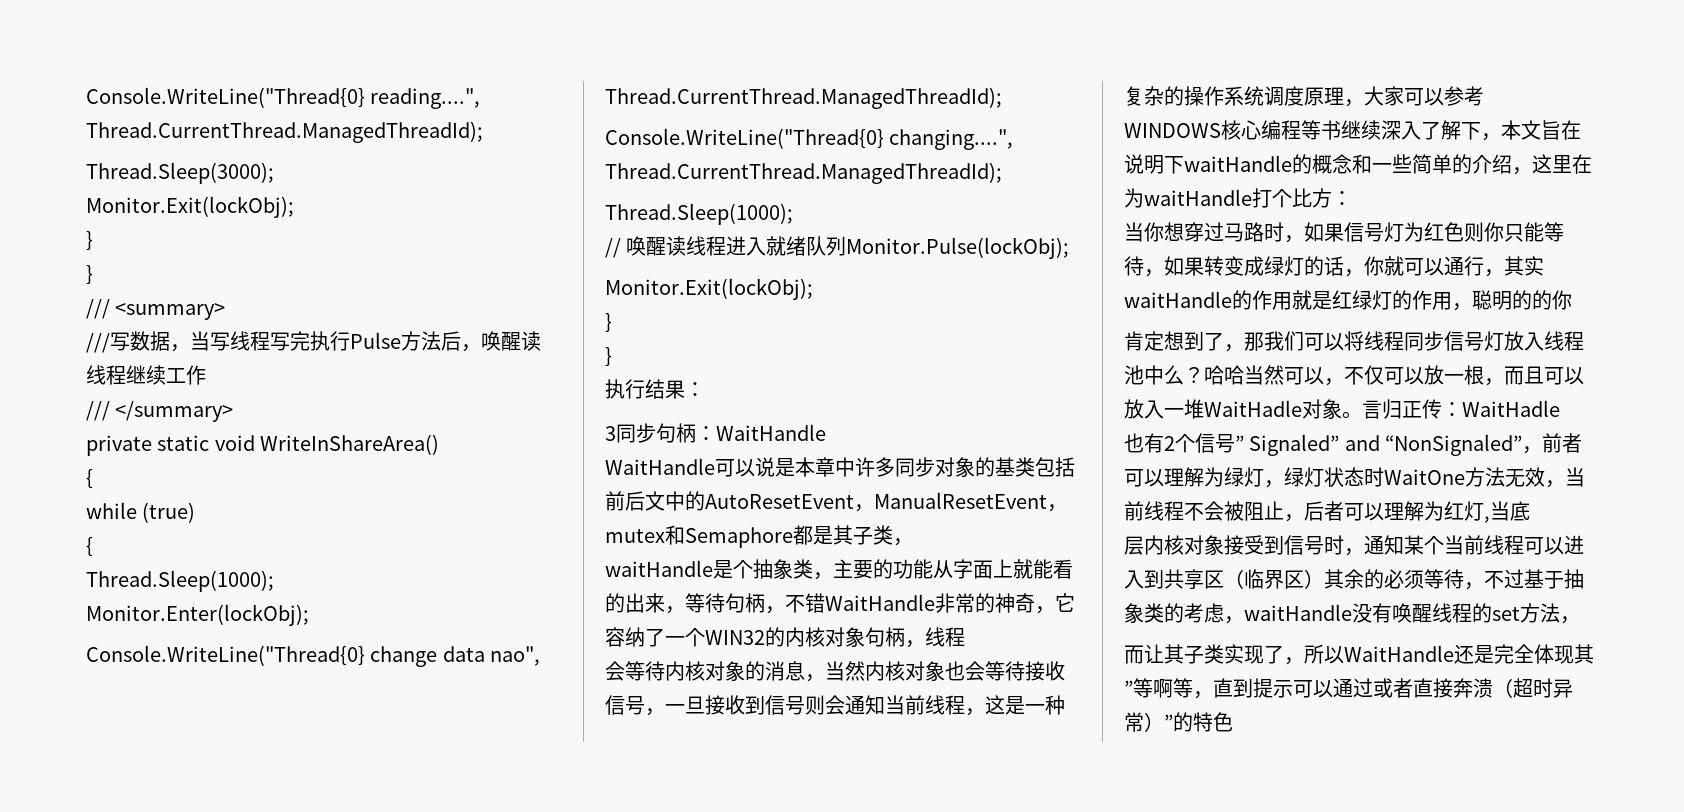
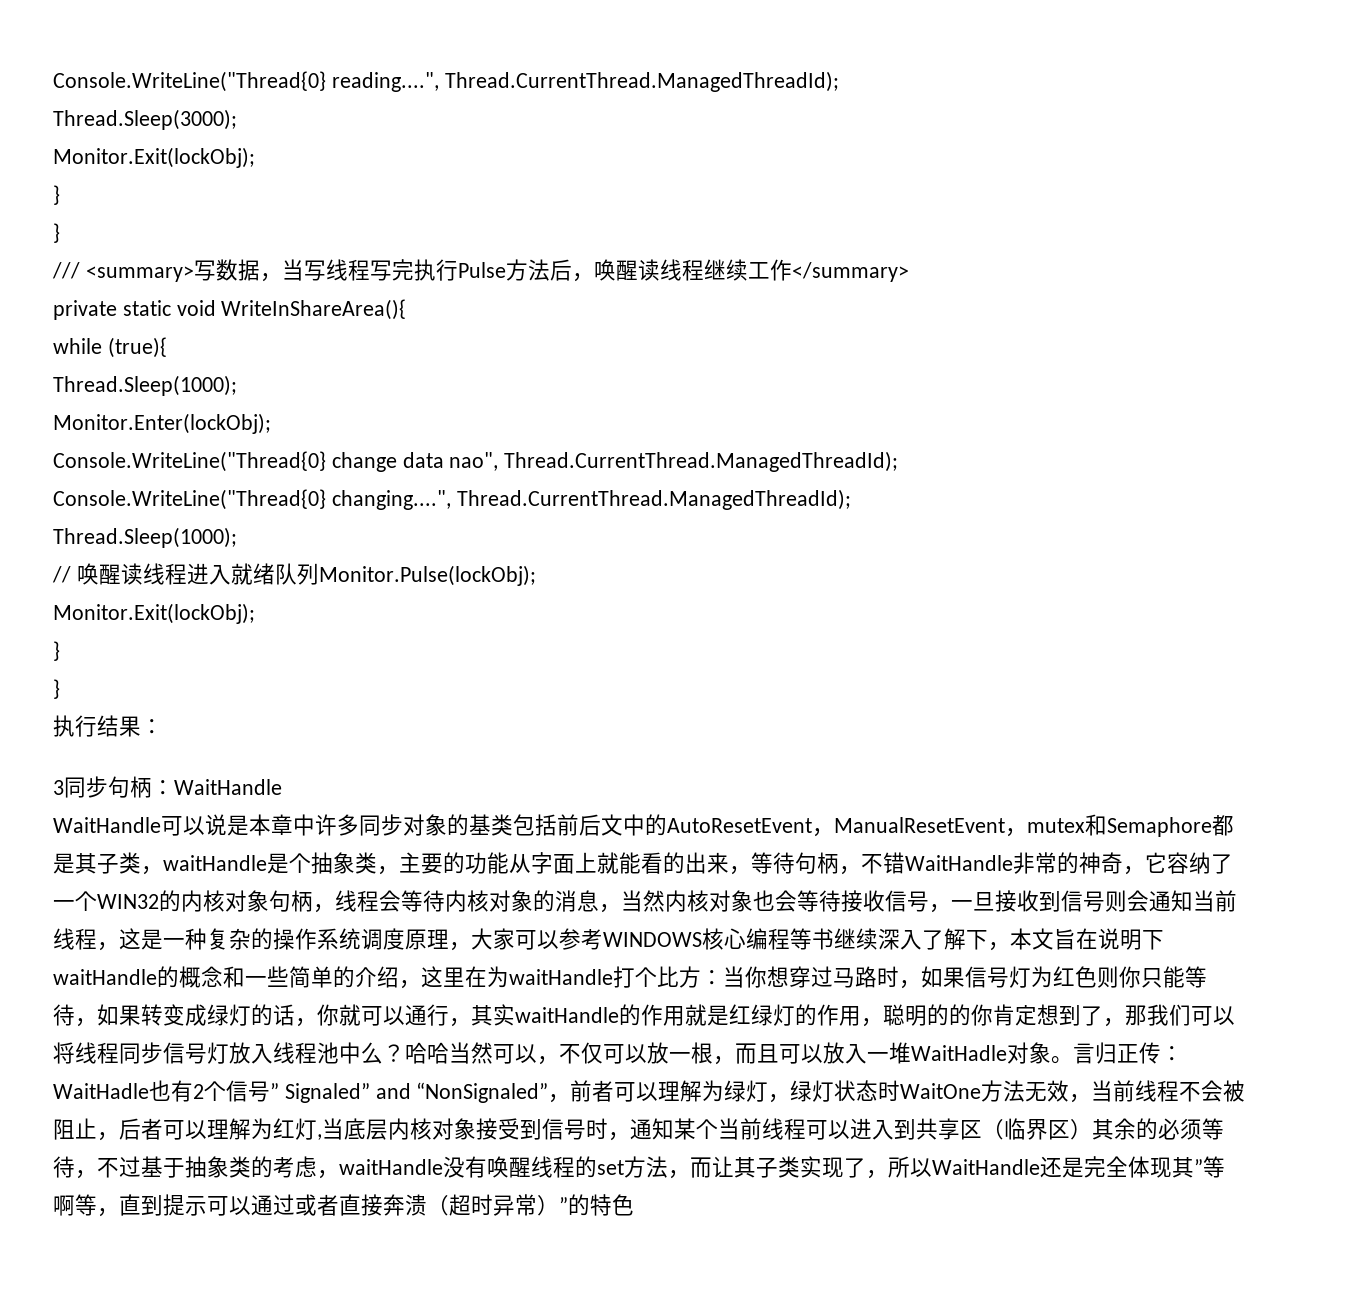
[86,333,110,353] // /// -> (194, 274) none
[86,401,110,421] // /// -> (792, 270) none
[260,434,440,455] [86,469,93,489] WriteInShareArea() // { -> [221,299,407,320] WriteInShareArea(){
[142,502,196,523] [86,537,93,557] (true) // { -> [107,337,167,358] (true){
(913, 542) // -> (163, 870) none
(965, 637) // -> (379, 901) none
(1484, 96) // -> (603, 939) none
(1352, 198) // -> (723, 977) none
(1572, 300) // -> (993, 1015) none
(1560, 408) // -> (149, 1091) none
(1530, 511) // -> (366, 1129) none
(1580, 620) // -> (690, 1174) none

